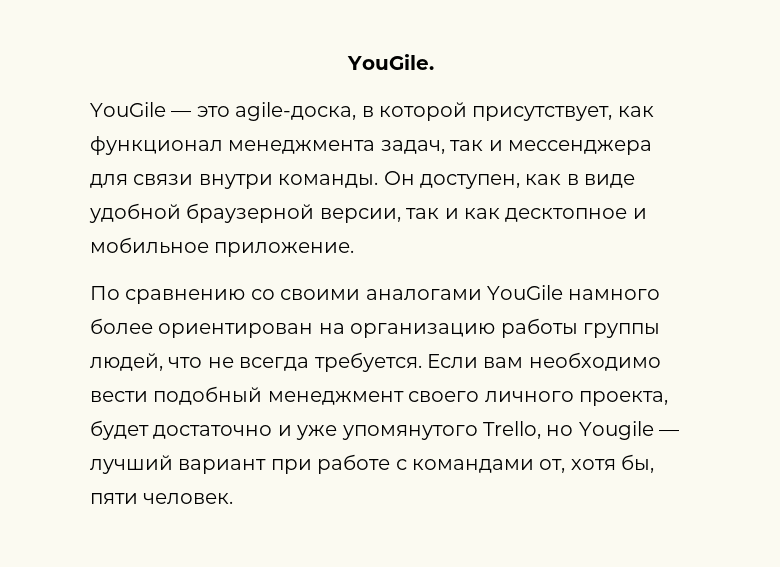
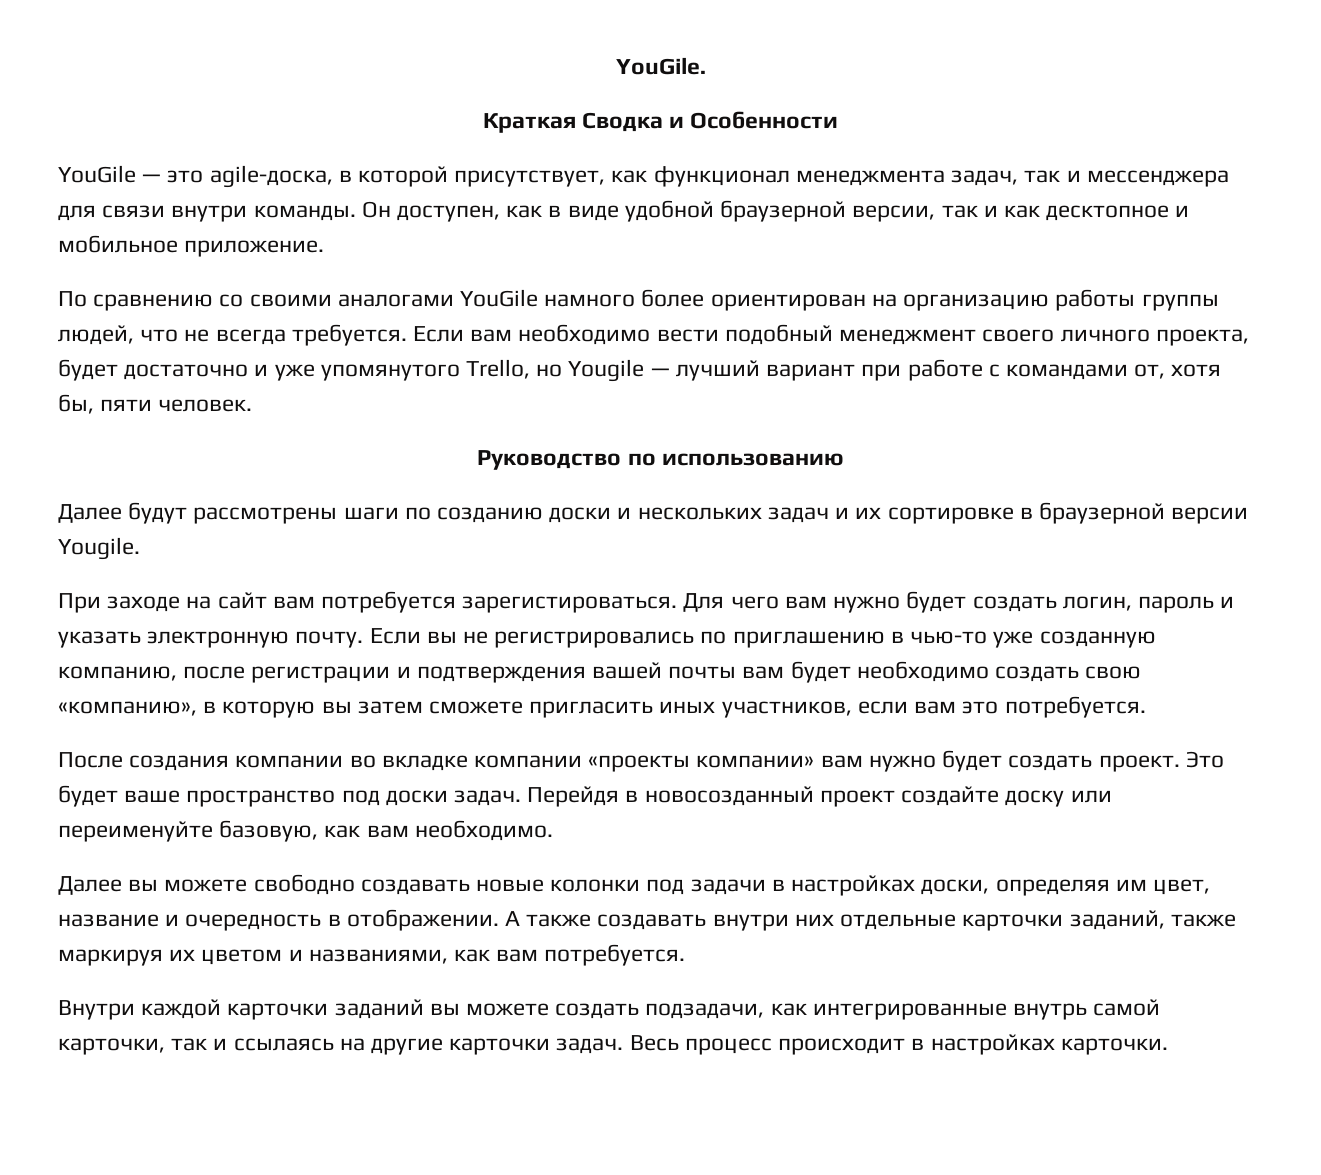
(434, 62) none -> [482,111,839,133] // Краткая Сводка и Особенности
(234, 498) none -> [477,450,844,470] [58,502,1249,524] [58,537,140,560] [58,591,1235,613] [58,628,1156,648] [58,661,1142,683] [58,696,1146,718] [58,750,1224,772] [58,785,1112,807] [58,820,553,842] [58,874,1210,896] [58,909,1236,931] [58,944,686,966] [58,999,1161,1020] [58,1034,1168,1055] // Руководство по использованию // Далее будут рассмотрены шаги по созданию доски и нескольких задач и их сортировке в браузерной версии Yougile. // При заходе на сайт вам потребуется зарегистироваться. Для чего вам нужно будет создать логин, пароль и указать электронную почту. Если вы не регистрировались по приглашению в чью-то уже созданную компанию, после регистрации и подтверждения вашей почты вам будет необходимо создать свою «компанию», в которую вы затем сможете пригласить иных участников, если вам это потребуется. // После создания компании во вкладке компании «проекты компании» вам нужно будет создать проект. Это будет ваше пространство под доски задач. Перейдя в новосозданный проект создайте доску или переименуйте базовую, как вам необходимо. // Далее вы можете свободно создавать новые колонки под задачи в настройках доски, определяя им цвет, название и очередность в отображении. А также создавать внутри них отдельные карточки заданий, также маркируя их цветом и названиями, как вам потребуется. // Внутри каждой карточки заданий вы можете создать подзадачи, как интегрированные внутрь самой карточки, так и ссылаясь на другие карточки задач. Весь процесс происходит в настройках карточки.

